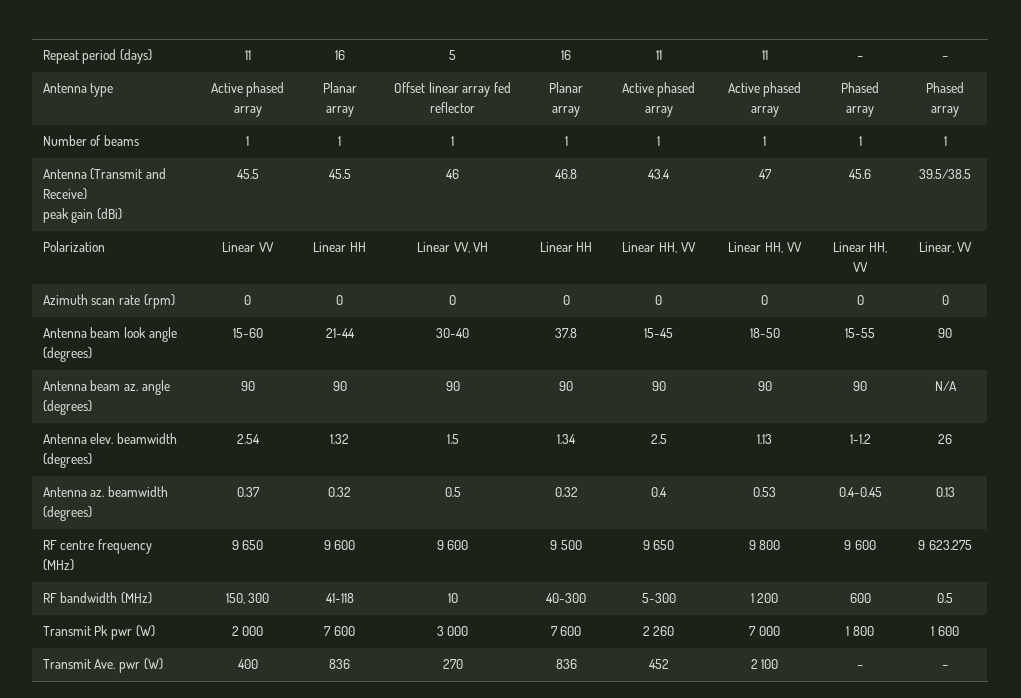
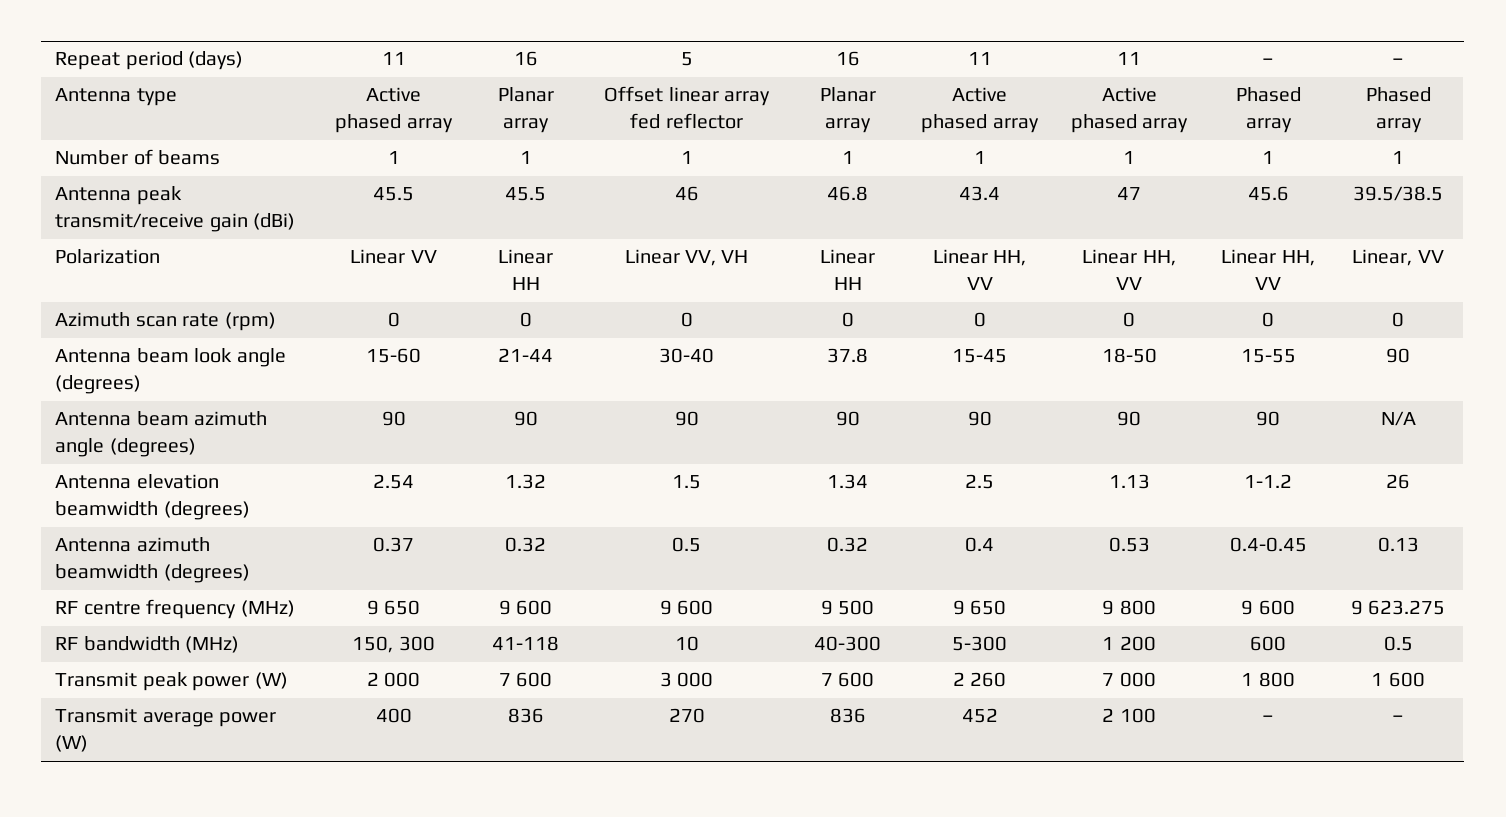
[90,168,167,180] [42,188,87,200] [42,208,69,223] (Transmit and Receive) // peak -> [136,186,182,205] [55,213,205,228] peak transmit/receive
[124,384,139,391] az. -> [194,411,268,426] azimuth
[90,433,114,444] elev. -> [136,474,219,489] elevation
[90,490,105,497] az. -> [136,537,210,552] azimuth
[94,625,133,640] Pk pwr -> [142,672,250,691] peak power
[94,659,141,673] Ave. pwr -> [142,712,277,727] average power

